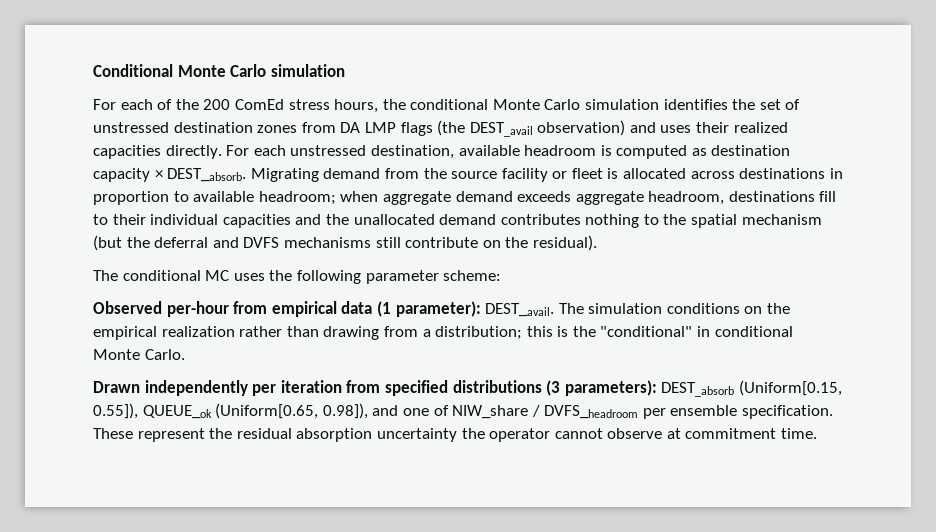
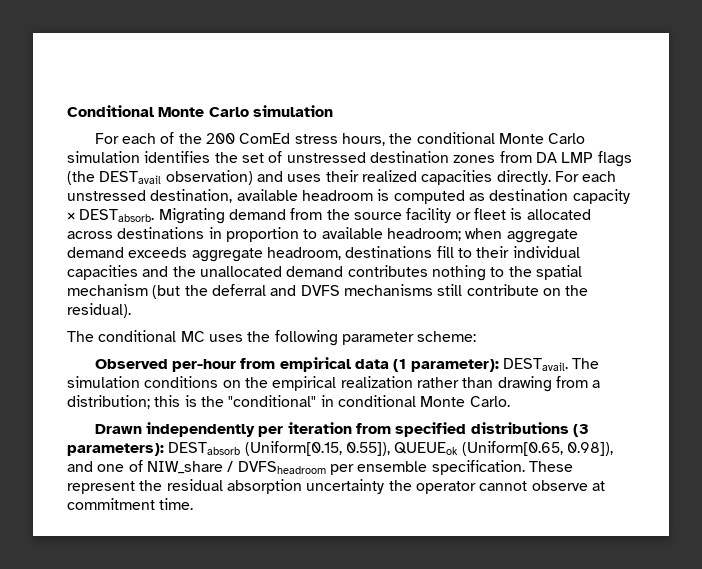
[469,122,533,137] DEST_avail -> [99,171,162,184] DESTavail
[167,168,247,182] DEST_absorb. -> [79,209,155,222] DESTabsorb.
[485,303,555,317] DEST_avail. -> [502,358,568,371] DESTavail.
[661,382,735,397] DEST_absorb -> [168,442,241,455] DESTabsorb
[142,405,212,419] QUEUE_ok -> [394,442,459,455] QUEUEok
[544,405,639,419] DVFS_headroom -> [237,461,326,474] DVFSheadroom

